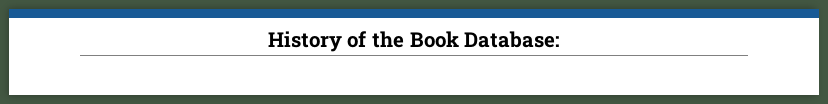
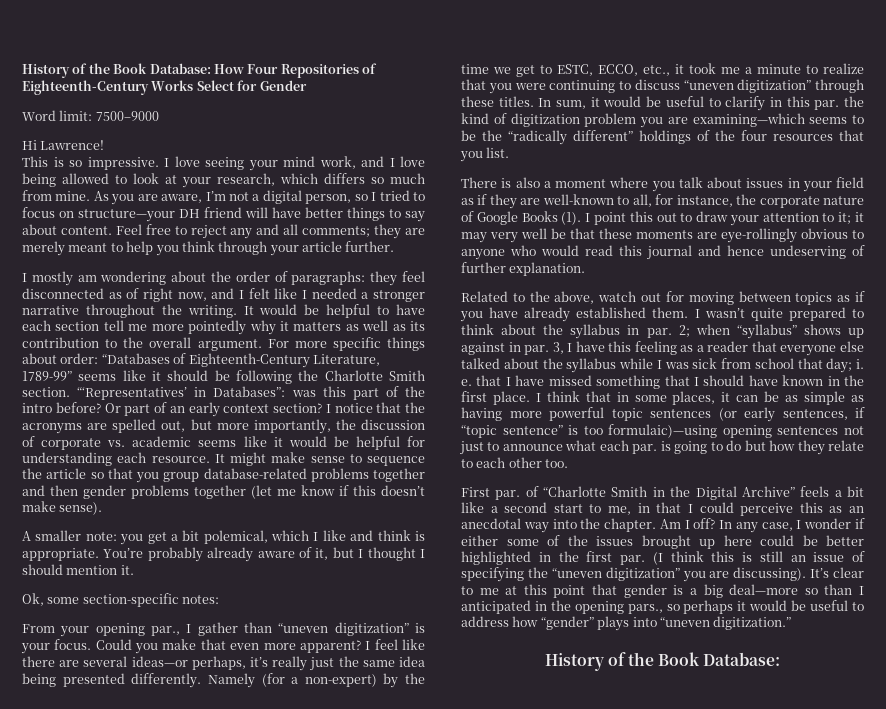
[267,31,561,52] History of the Book Database: -> [22,63,377,78] [22,80,307,95] [22,110,159,121] [22,140,105,150] [22,156,425,171] [22,173,425,188] [22,190,425,205] [22,207,425,222] [22,224,426,239] [22,241,395,256] [22,271,426,286] [22,288,425,302] [22,304,426,318] [22,320,426,335] [22,337,425,351] [22,353,380,368] [22,370,425,384] [22,386,425,400] [22,402,425,417] [22,419,425,434] [22,436,426,450] [22,452,425,466] [22,468,425,483] [22,485,425,499] [22,501,103,515] [22,530,425,545] [22,547,425,562] [22,564,134,575] [22,593,220,607] [22,622,425,637] [21,639,426,654] [22,656,425,671] [22,673,425,688] [461,63,864,77] [461,79,864,94] [461,96,864,111] [461,113,864,128] [461,130,864,145] [460,147,510,162] [461,177,864,192] [461,194,864,209] [461,211,864,226] [461,228,864,243] [461,245,865,260] [461,262,586,276] [461,291,865,305] [460,307,864,322] [461,324,864,339] [461,341,864,356] [461,358,864,373] [461,375,864,389] [461,391,864,405] [461,407,865,422] [461,424,864,438] [460,440,864,455] [461,457,569,468] [461,486,864,500] [461,502,865,516] [461,518,865,533] [461,535,864,549] [461,551,865,565] [461,567,864,582] [461,584,865,598] [461,600,865,614] [461,616,792,631] [544,652,781,671] History of the Book Database: How Four Repositories of Eighteenth-Century Works Select for Gender // Word limit: 7500–9000 // Hi Lawrence! // This is so impressive. I love seeing your mind work, and I love being allowed to look at your research, which differs so much from mine. As you are aware, I’m not a digital person, so I tried to focus on structure—your DH friend will have better things to say about content. Feel free to reject any and all comments; they are merely meant to help you think through your article further. // I mostly am wondering about the order of paragraphs: they feel disconnected as of right now, and I felt like I needed a stronger narrative throughout the writing. It would be helpful to have each section tell me more pointedly why it matters as well as its contribution to the overall argument. For more specific things about order: “Databases of Eighteenth-Century Literature, 1789-99” seems like it should be following the Charlotte Smith section. “‘Representatives’ in Databases”: was this part of the intro before? Or part of an early context section? I notice that the acronyms are spelled out, but more importantly, the discussion of corporate vs. academic seems like it would be helpful for understanding each resource. It might make sense to sequence the article so that you group database-related problems together and then gender problems together (let me know if this doesn’t make sense). // A smaller note: you get a bit polemical, which I like and think is appropriate. You’re probably already aware of it, but I thought I should mention it. // Ok, some section-specific notes: // From your opening par., I gather than “uneven digitization” is your focus. Could you make that even more apparent? I feel like there are several ideas—or perhaps, it’s really just the same idea being presented differently. Namely (for a non-expert) by the time we get to ESTC, ECCO, etc., it took me a minute to realize that you were continuing to discuss “uneven digitization” through these titles. In sum, it would be useful to clarify in this par. the kind of digitization problem you are examining—which seems to be the “radically different” holdings of the four resources that you list. // There is also a moment where you talk about issues in your field as if they are well-known to all, for instance, the corporate nature of Google Books (1). I point this out to draw your attention to it; it may very well be that these moments are eye-rollingly obvious to anyone who would read this journal and hence undeserving of further explanation. // Related to the above, watch out for moving between topics as if you have already established them. I wasn’t quite prepared to think about the syllabus in par. 2; when “syllabus” shows up against in par. 3, I have this feeling as a reader that everyone else talked about the syllabus while I was sick from school that day; i. e. that I have missed something that I should have known in the first place. I think that in some places, it can be as simple as having more powerful topic sentences (or early sentences, if “topic sentence” is too formulaic)—using opening sentences not just to announce what each par. is going to do but how they relate to each other too. // First par. of “Charlotte Smith in the Digital Archive” feels a bit like a second start to me, in that I could perceive this as an anecdotal way into the chapter. Am I off? In any case, I wonder if either some of the issues brought up here could be better highlighted in the first par. (I think this is still an issue of specifying the “uneven digitization” you are discussing). It’s clear to me at this point that gender is a big deal—more so than I anticipated in the opening pars., so perhaps it would be useful to address how “gender” plays into “uneven digitization.” // History of the Book Database:

